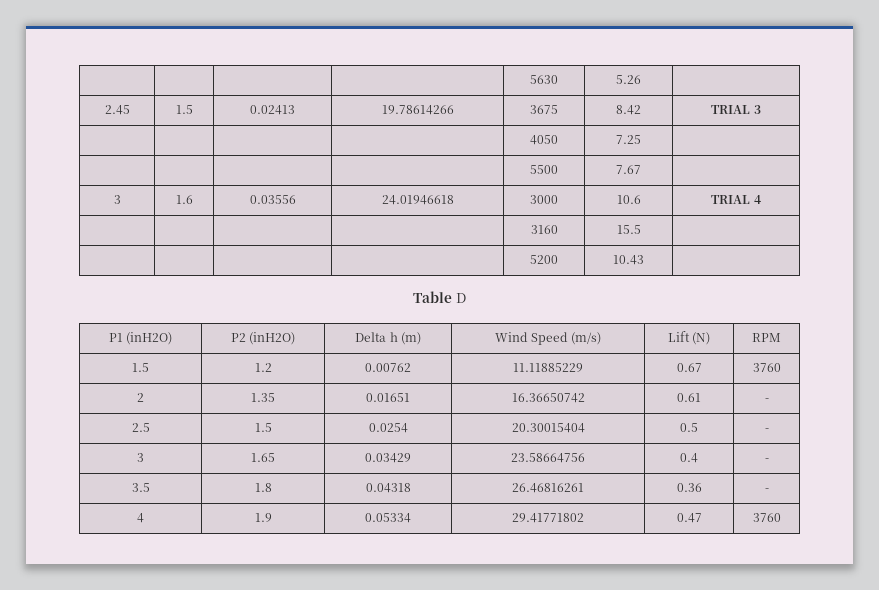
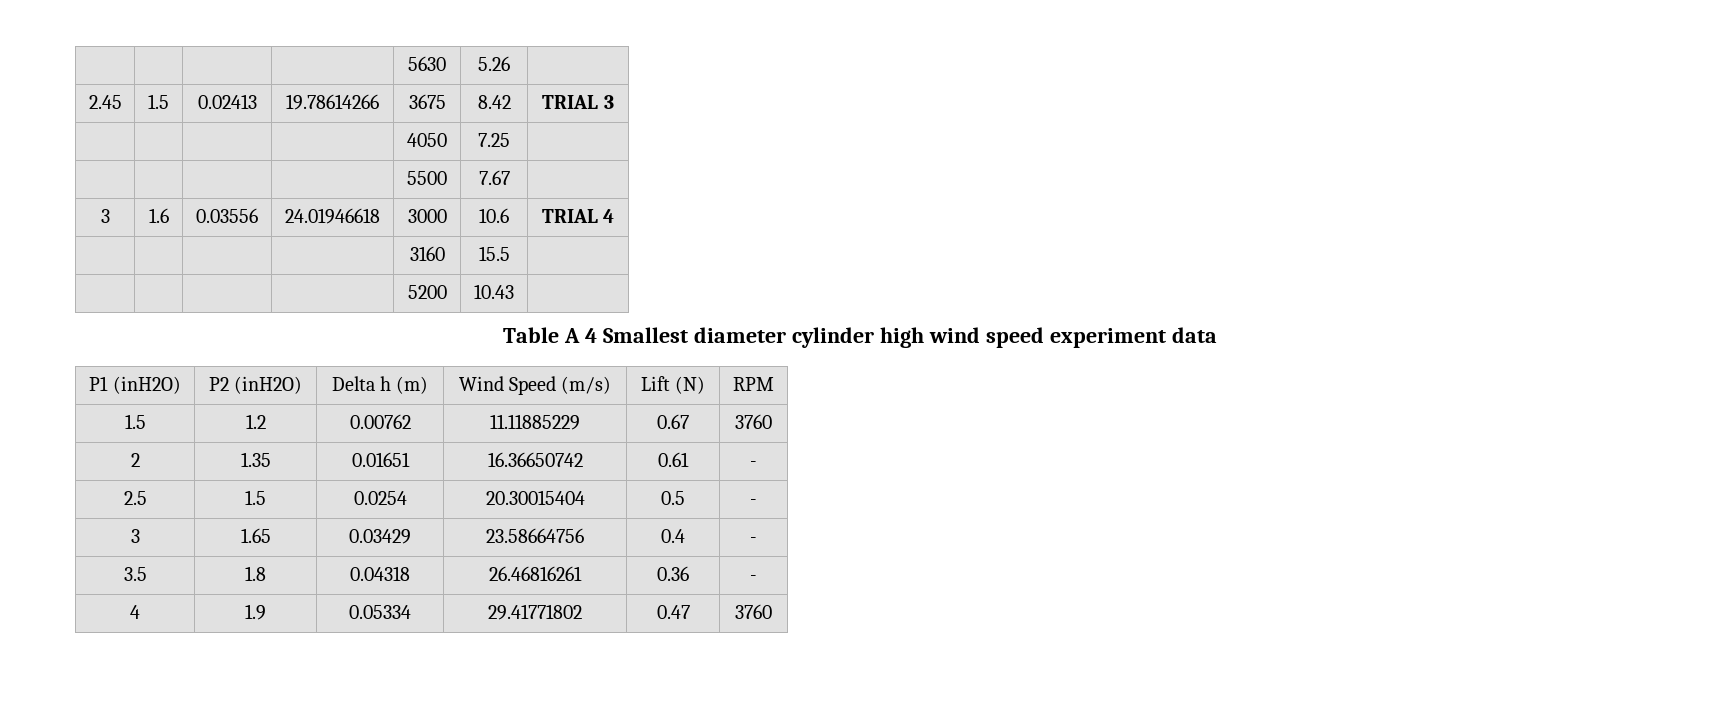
[455,293,466,303] D -> [564,327,1217,348] A 4 Smallest diameter cylinder high wind speed experiment data

